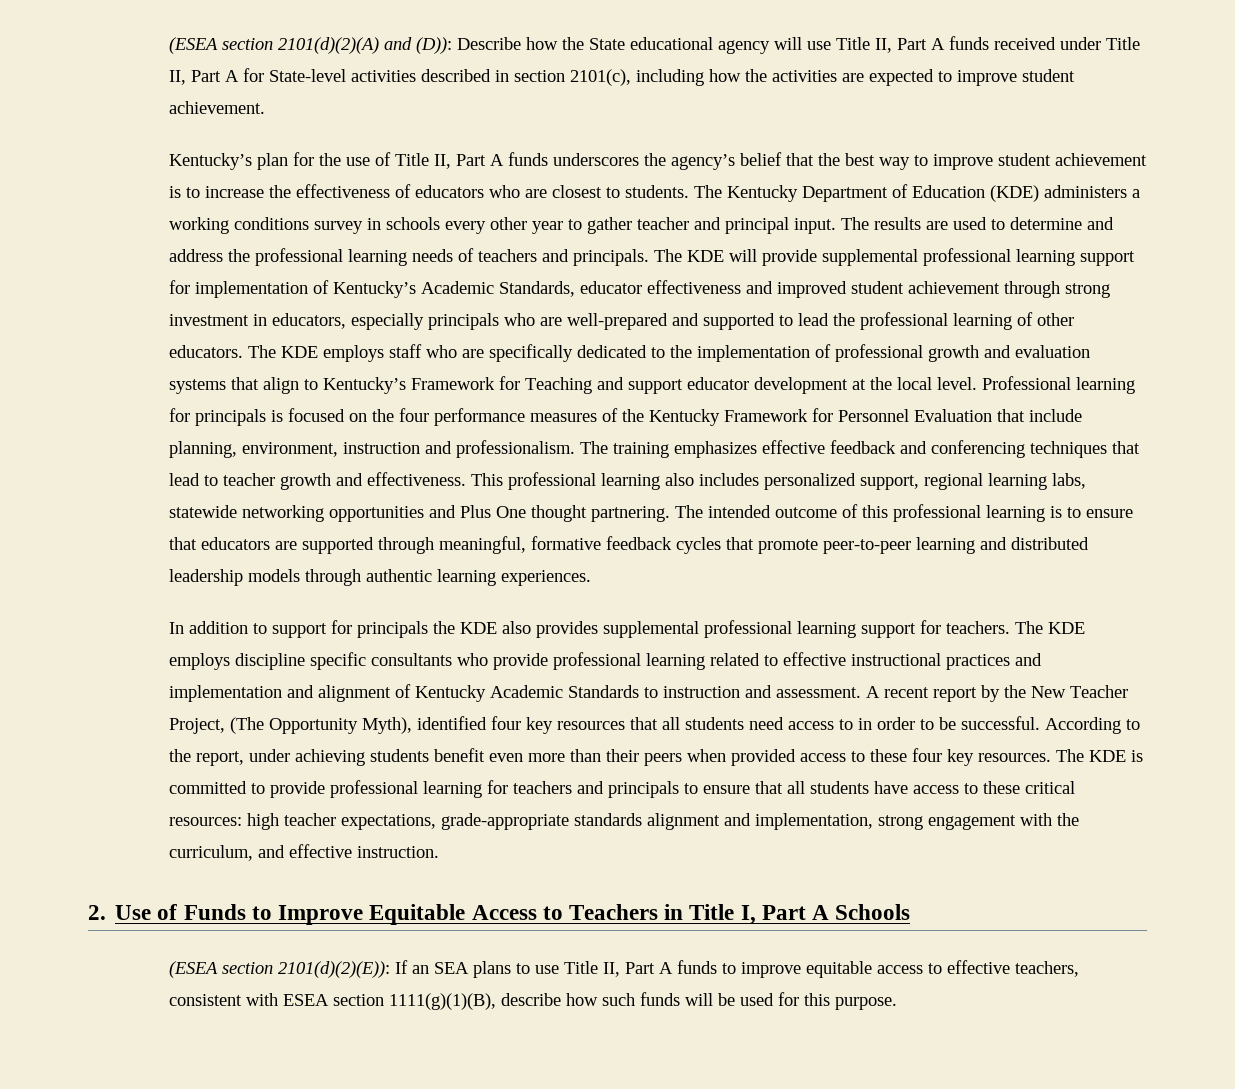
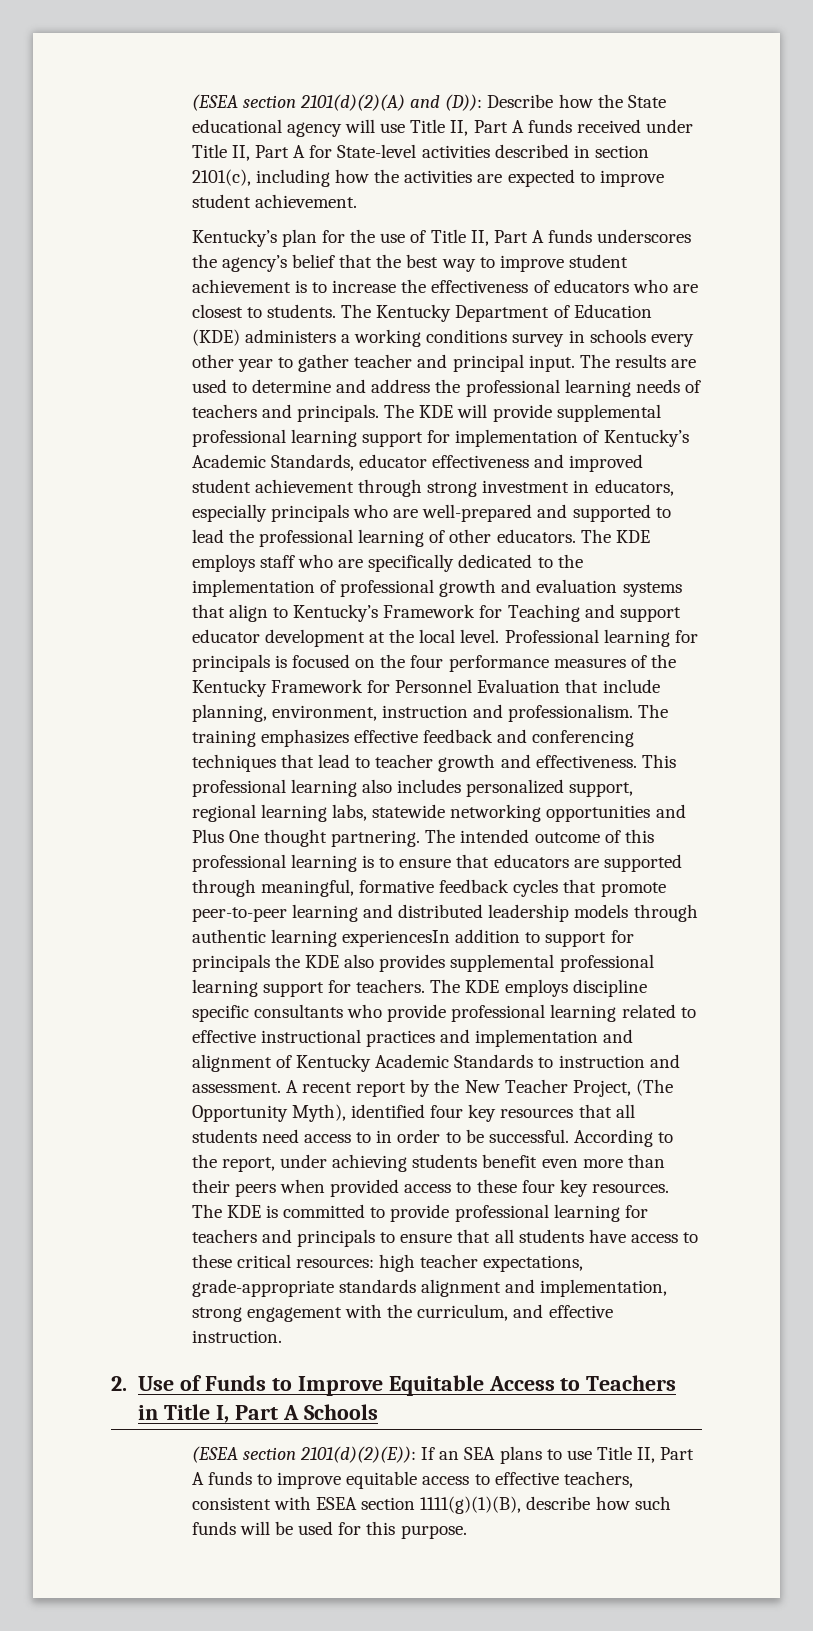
[500,570,591,586] [168,622,184,634] experiences. // In -> [341,930,450,947] experiencesIn

